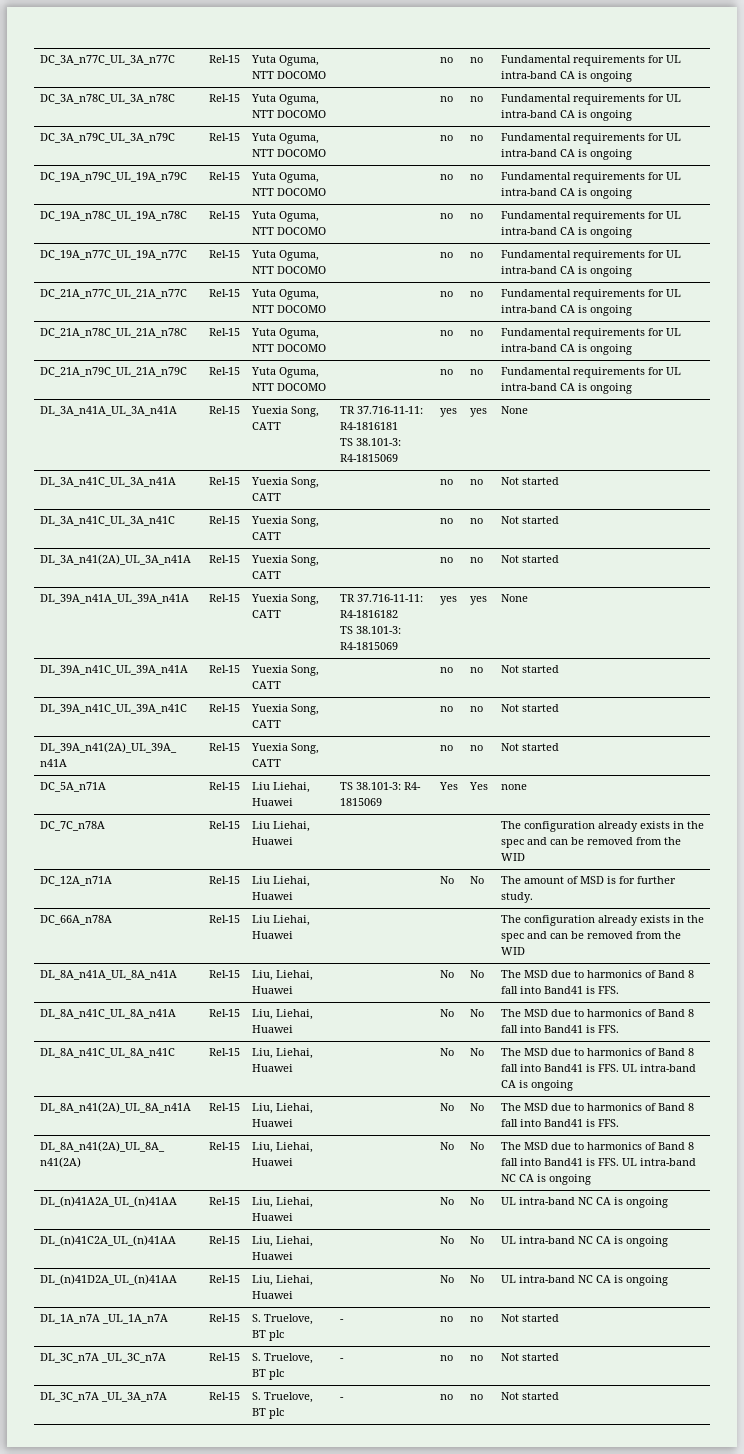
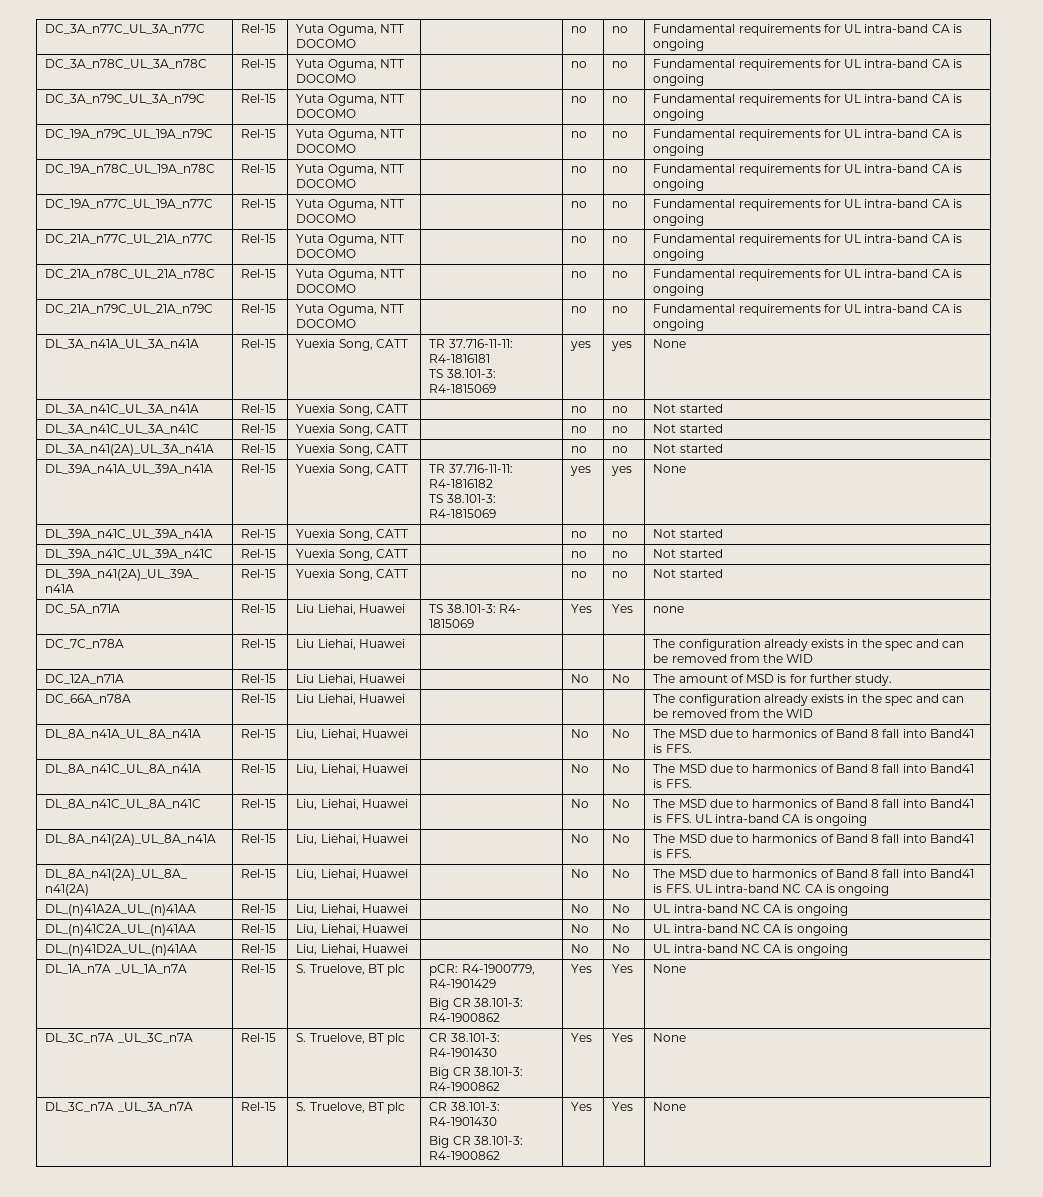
[339,1319,344,1322] [439,1316,453,1322] [469,1316,483,1322] [500,1314,559,1322] - | no | no | Not started -> [429,964,535,976] [429,979,497,988] [429,998,523,1010] [429,1013,501,1022] [571,964,593,973] [612,964,634,973] [653,964,687,973] pCR: R4-1900779, R4-1901429 // Big CR 38.101-3: R4-1900862 | Yes | Yes | None
[339,1358,344,1361] [439,1355,453,1361] [469,1355,483,1361] [500,1353,559,1361] - | no | no | Not started -> [429,1033,500,1042] [429,1048,498,1057] [429,1067,523,1079] [429,1082,501,1091] [571,1033,593,1042] [612,1033,634,1042] [653,1033,687,1042] CR 38.101-3: R4-1901430 // Big CR 38.101-3: R4-1900862 | Yes | Yes | None
[339,1397,344,1400] [439,1394,453,1400] [469,1394,483,1400] [500,1392,559,1400] - | no | no | Not started -> [429,1102,500,1111] [429,1117,498,1126] [429,1136,523,1148] [429,1151,501,1160] [571,1102,593,1111] [612,1102,634,1111] [653,1102,687,1111] CR 38.101-3: R4-1901430 // Big CR 38.101-3: R4-1900862 | Yes | Yes | None

